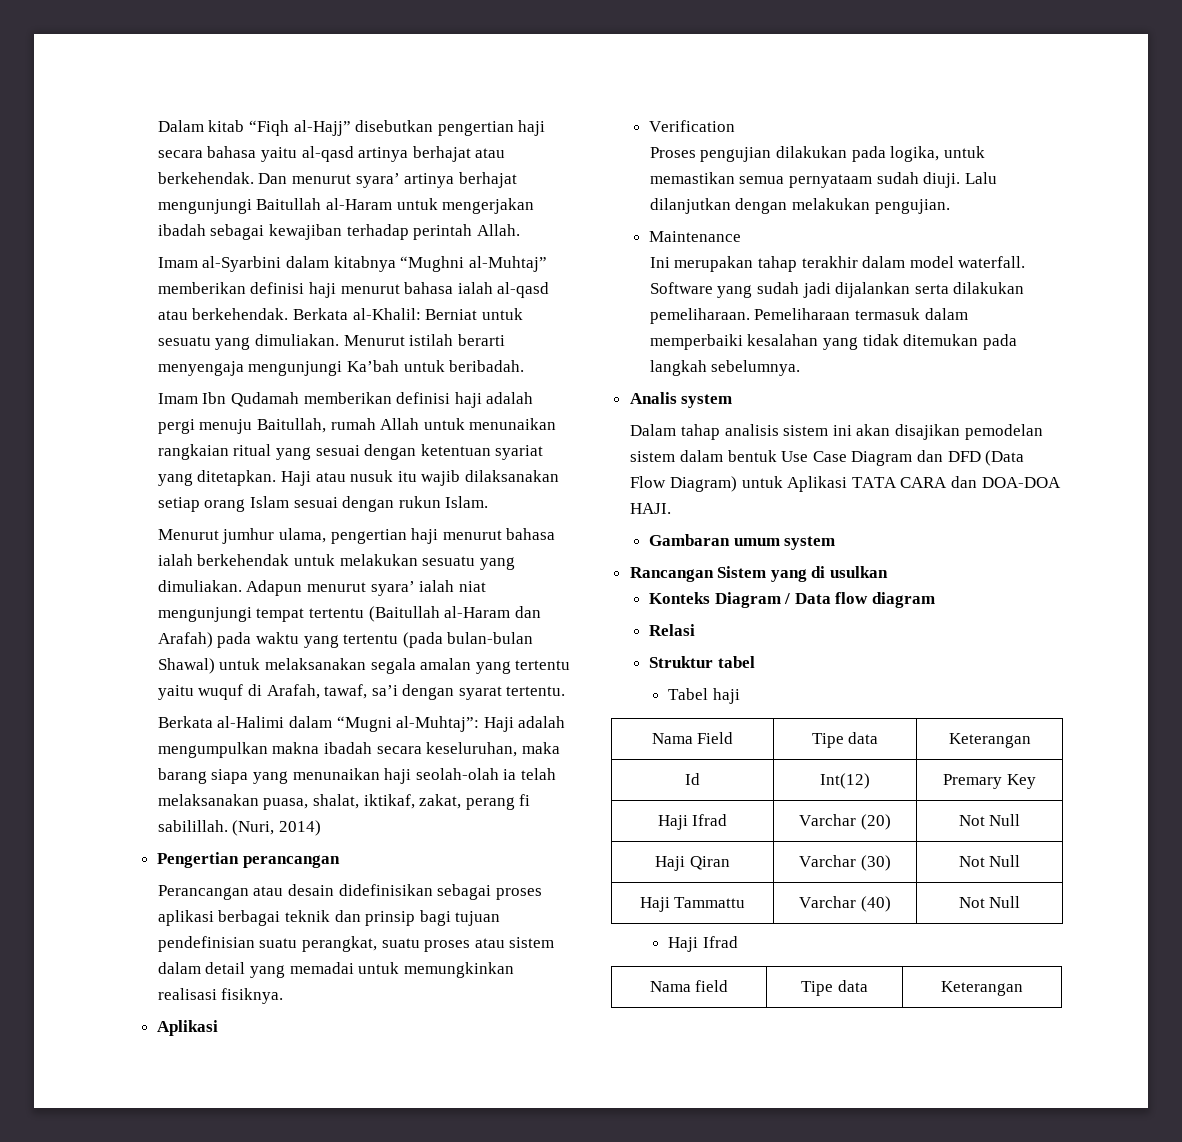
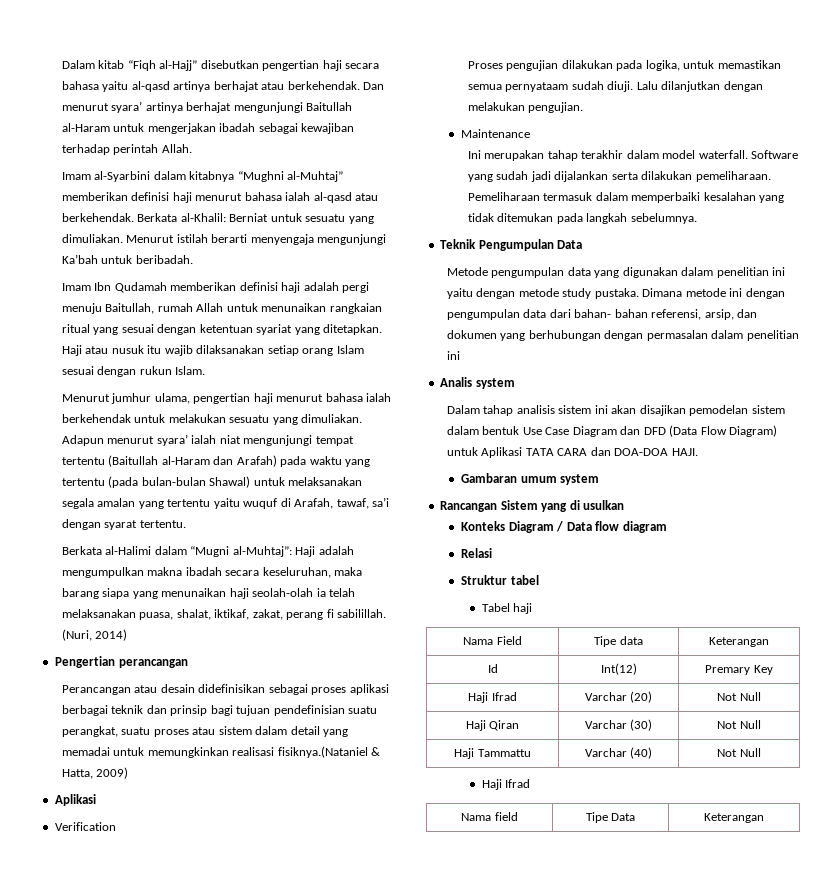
[221,988,284,1004] fisiknya. -> [277,746,381,758] [61,767,129,779] fisiknya.(Nataniel & Hatta, 2009)
(801, 368) none -> [440,239,583,251] [446,267,786,278] [446,288,785,299] [446,309,758,320] [446,330,799,341] [446,351,460,360] // Teknik Pengumpulan Data // Metode pengumpulan data yang digunakan dalam penelitian ini yaitu dengan metode study pustaka. Dimana metode ini dengan pengumpulan data dari bahan- bahan referensi, arsip, dan dokumen yang berhubungan dengan permasalan dalam penelitian ini
[837,980,868,992] data -> [611,813,636,821] Data

